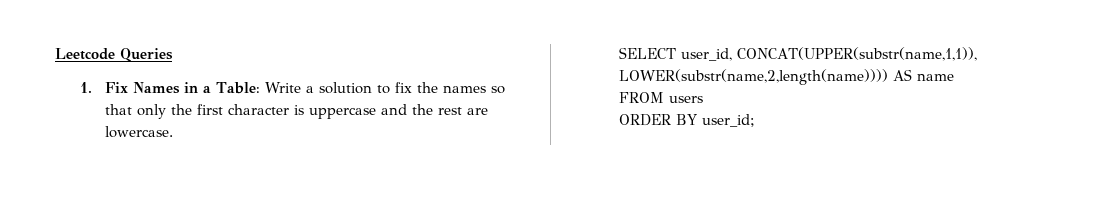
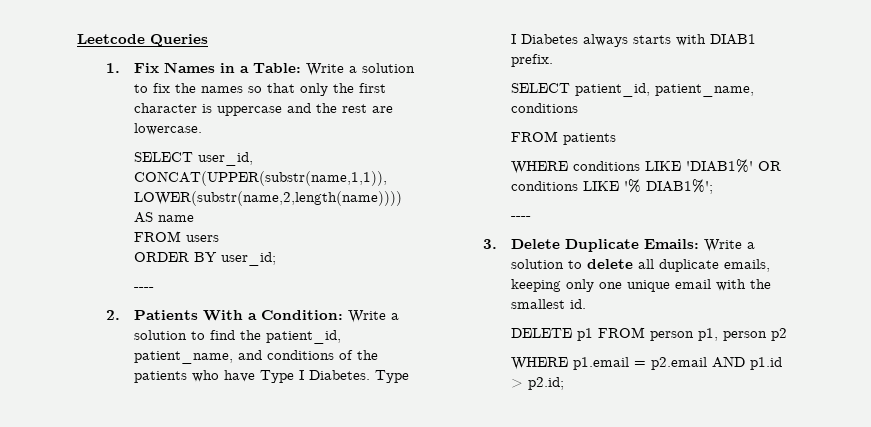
(755, 120) none -> [134,287,155,291] [105,310,400,323] [134,330,342,344] [134,350,379,364] [134,370,410,383] [511,34,757,47] [511,54,554,67] [511,83,755,97] [511,103,579,113] [511,131,617,145] [511,159,782,174] [511,179,714,194] [511,216,532,220] [482,239,756,252] [511,259,771,272] [511,279,772,292] [511,299,587,309] [511,327,788,341] [511,356,783,370] [511,377,565,390] // ---- // 2. Patients With a Condition: Write a solution to find the patient_id, patient_name, and conditions of the patients who have Type I Diabetes. Type I Diabetes always starts with DIAB1 prefix. // SELECT patient_id, patient_name, conditions // FROM patients // WHERE conditions LIKE 'DIAB1%' OR conditions LIKE '% DIAB1%'; // ---- // 3. Delete Duplicate Emails: Write a solution to delete all duplicate emails, keeping only one unique email with the smallest id. // DELETE p1 FROM person p1, person p2 // WHERE p1.email = p2.email AND p1.id > p2.id;

